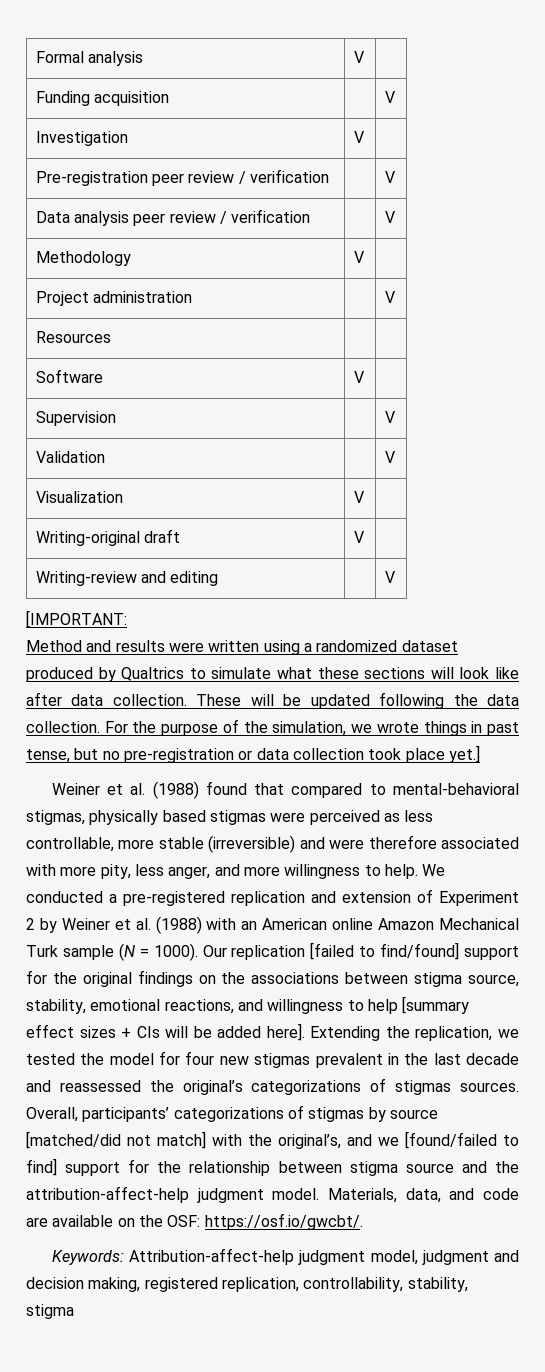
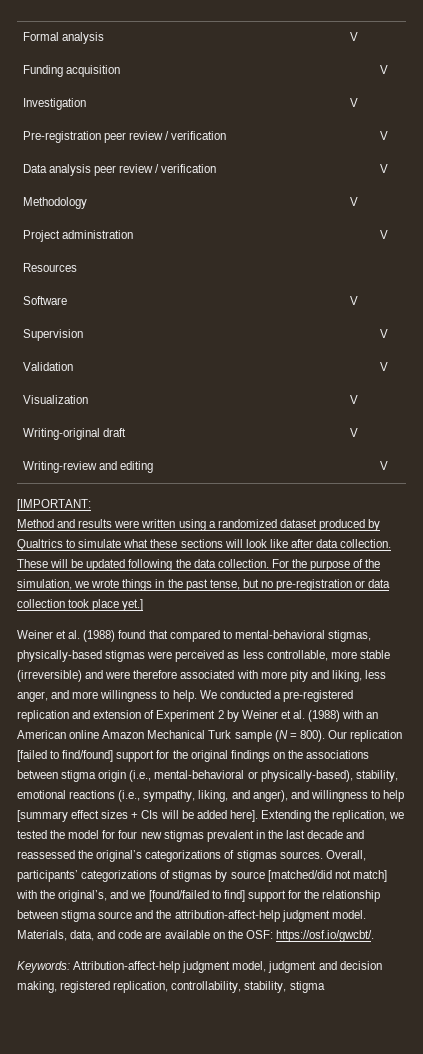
(483, 727) none -> [167,579,183,588] the
[89,810,206,825] physically based -> [17,650,102,662] physically-based
[100,864,131,879] pity, -> [289,670,362,682] pity and liking,
[153,943,198,961] 1000). -> [299,730,325,742] 800).
[468,974,519,987] [26,999,234,1014] source, stability, emotional reactions, -> [98,770,398,782] [17,790,288,802] origin (i.e., mental-behavioral or physically-based), stability, emotional reactions (i.e., sympathy, liking, and anger),

